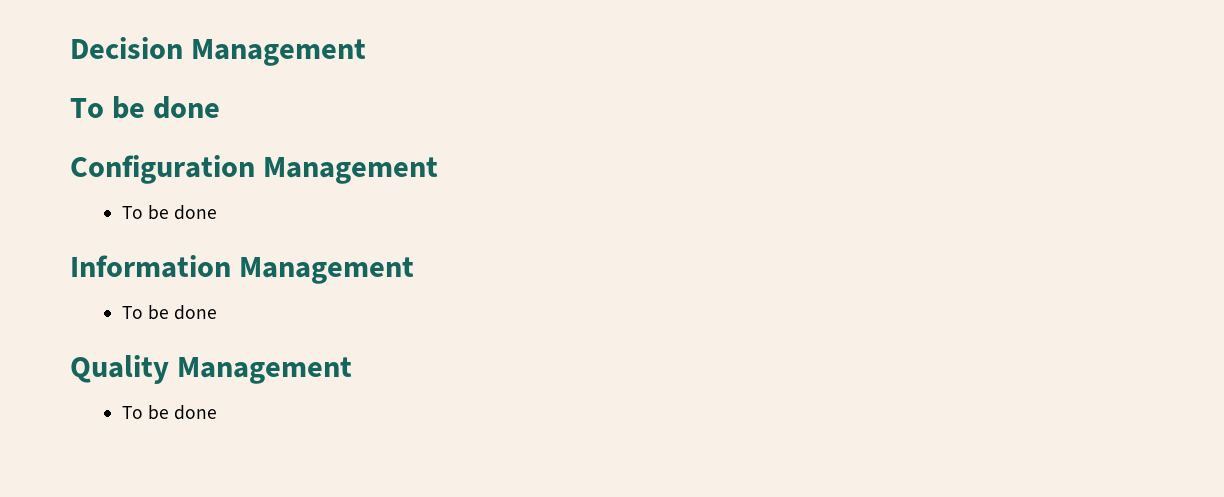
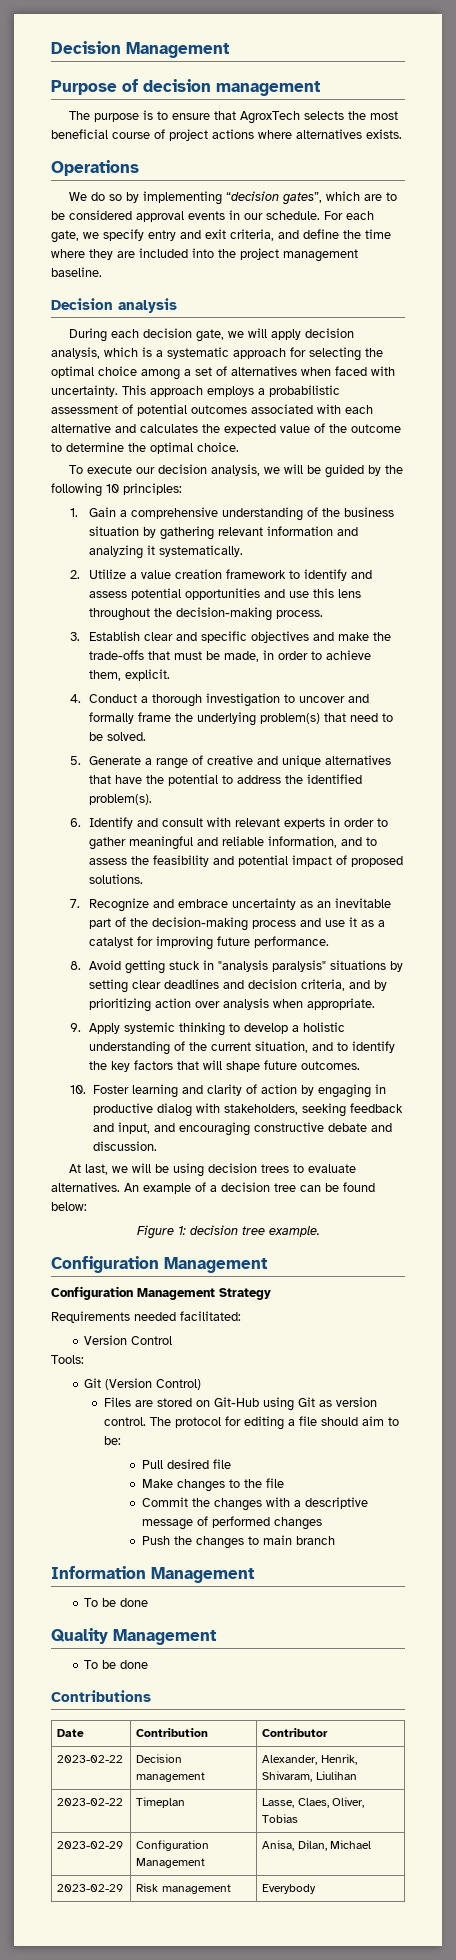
[70,96,221,119] [70,155,439,184] [121,205,218,220] To be done // Configuration Management // To be done -> [51,79,321,96] [69,110,399,124] [51,129,402,141] [51,160,139,176] [69,191,398,205] [51,210,374,222] [51,229,391,243] [51,248,358,262] [51,267,102,277] [51,298,177,313] [69,328,355,342] [51,347,383,361] [51,366,395,380] [51,385,340,397] [51,404,373,416] [51,423,401,435] [51,442,239,454] [69,464,404,478] [51,483,182,497] [70,507,395,521] [89,526,359,540] [89,545,244,559] [70,569,373,581] [89,588,362,600] [89,607,324,621] [70,631,392,643] [89,650,372,662] [89,669,171,681] [70,693,370,707] [89,712,394,726] [89,732,147,741] [70,755,392,769] [89,774,363,786] [89,794,153,805] [70,817,389,829] [89,836,378,850] [89,855,404,867] [89,874,144,884] [70,898,392,912] [89,917,386,931] [89,936,330,950] [70,960,404,974] [89,979,388,993] [89,998,376,1012] [70,1022,346,1036] [89,1041,396,1055] [89,1060,361,1072] [70,1084,386,1098] [92,1103,403,1117] [92,1122,392,1136] [92,1141,157,1151] [69,1163,357,1177] [51,1182,375,1194] [51,1202,87,1211] [136,1225,320,1239] [51,1256,268,1273] [51,1286,271,1300] [51,1311,241,1323] [84,1335,173,1345] [51,1355,84,1364] [84,1378,202,1390] [103,1397,377,1411] [103,1416,399,1430] [103,1436,121,1445] [141,1459,231,1469] [141,1478,284,1492] [141,1497,368,1511] [141,1516,322,1530] [141,1535,335,1549] Purpose of decision management // The purpose is to ensure that AgroxTech selects the most beneficial course of project actions where alternatives exists. // Operations // We do so by implementing “decision gates”, which are to be considered approval events in our schedule. For each gate, we specify entry and exit criteria, and define the time where they are included into the project management baseline. // Decision analysis // During each decision gate, we will apply decision analysis, which is a systematic approach for selecting the optimal choice among a set of alternatives when faced with uncertainty. This approach employs a probabilistic assessment of potential outcomes associated with each alternative and calculates the expected value of the outcome to determine the optimal choice. // To execute our decision analysis, we will be guided by the following 10 principles: // 1. Gain a comprehensive understanding of the business situation by gathering relevant information and analyzing it systematically. // 2. Utilize a value creation framework to identify and assess potential opportunities and use this lens throughout the decision-making process. // 3. Establish clear and specific objectives and make the trade-offs that must be made, in order to achieve them, explicit. // 4. Conduct a thorough investigation to uncover and formally frame the underlying problem(s) that need to be solved. // 5. Generate a range of creative and unique alternatives that have the potential to address the identified problem(s). // 6. Identify and consult with relevant experts in order to gather meaningful and reliable information, and to assess the feasibility and potential impact of proposed solutions. // 7. Recognize and embrace uncertainty as an inevitable part of the decision-making process and use it as a catalyst for improving future performance. // 8. Avoid getting stuck in "analysis paralysis" situations by setting clear deadlines and decision criteria, and by prioritizing action over analysis when appropriate. // 9. Apply systemic thinking to develop a holistic understanding of the current situation, and to identify the key factors that will shape future outcomes. // 10. Foster learning and clarity of action by engaging in productive dialog with stakeholders, seeking feedback and input, and encouraging constructive debate and discussion. // At last, we will be using decision trees to evaluate alternatives. An example of a decision tree can be found below: // Figure 1: decision tree example. // Configuration Management // Configuration Management Strategy // Requirements needed facilitated: // Version Control // Tools: // Git (Version Control) // Files are stored on Git-Hub using Git as version control. The protocol for editing a file should aim to be: // Pull desired file // Make changes to the file // Commit the changes with a descriptive message of performed changes // Push the changes to main branch
(218, 412) none -> [51,1690,151,1702] [57,1729,85,1737] [136,1728,209,1737] [262,1728,329,1737] [57,1755,124,1763] [136,1754,183,1763] [136,1772,206,1782] [262,1754,357,1765] [262,1771,357,1782] [57,1798,124,1806] [136,1797,186,1808] [262,1797,364,1808] [262,1814,299,1823] [57,1841,124,1849] [136,1840,210,1851] [136,1858,206,1868] [262,1840,371,1851] [57,1884,124,1892] [136,1883,231,1894] [262,1884,317,1894] // Contributions // Date | Contribution | Contributor // 2023-02-22 | Decision management | Alexander, Henrik, Shivaram, Liulihan // 2023-02-22 | Timeplan | Lasse, Claes, Oliver, Tobias // 2023-02-29 | Configuration Management | Anisa, Dilan, Michael // 2023-02-29 | Risk management | Everybody

